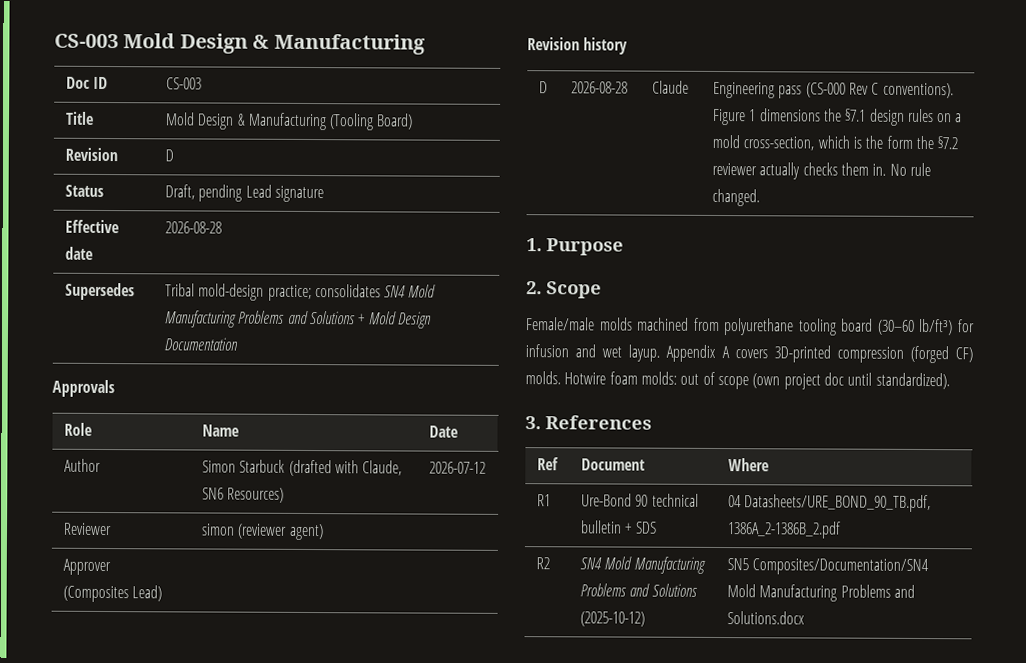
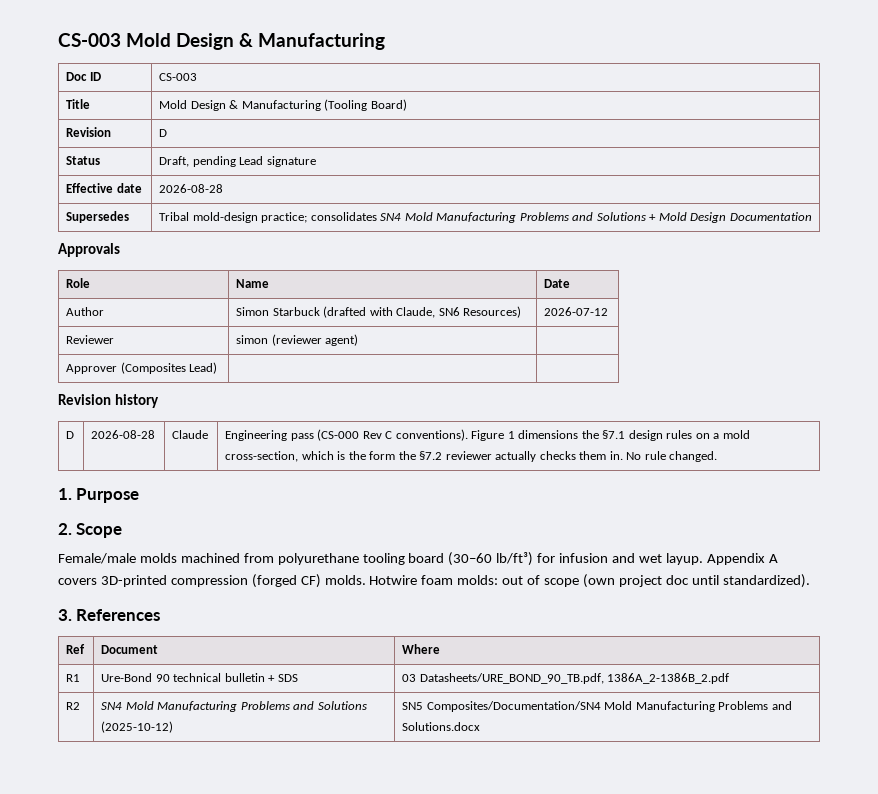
[727,495,742,508] 04 -> [402,674,417,682] 03

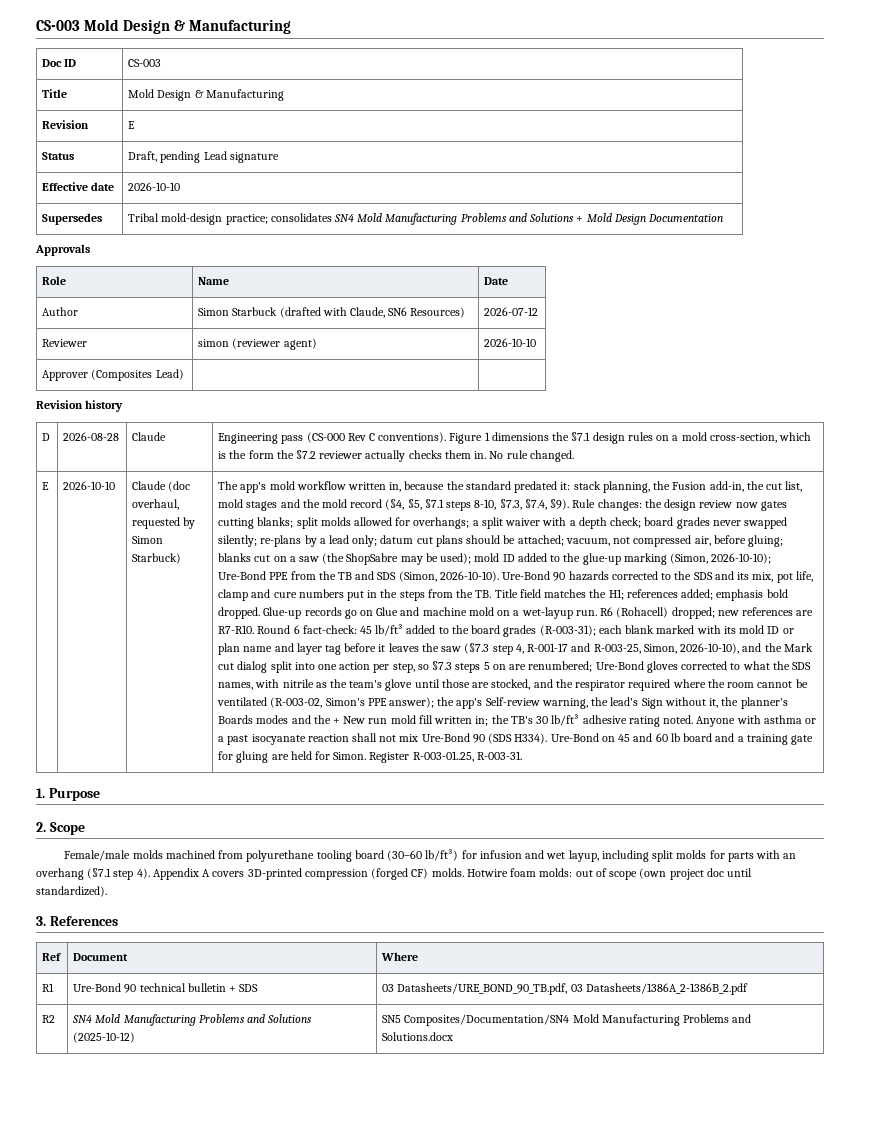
[324,99,407,111] (Tooling Board) -> (284, 95) none
[159,129,168,137] D -> [128,121,136,129] E
[159,184,224,193] 2026-08-28 -> [128,182,181,191] 2026-10-10
(359, 340) none -> [484,338,537,347] 2026-10-10
(718, 456) none -> [42,482,50,490] [63,481,116,490] [132,481,191,492] [132,499,180,510] [132,517,196,529] [132,536,164,544] [132,553,182,564] [218,481,803,493] [218,499,787,511] [218,517,788,529] [218,535,784,547] [218,553,772,565] [218,571,813,583] [218,589,788,601] [218,607,814,619] [218,624,794,637] [218,643,813,655] [218,661,812,673] [218,679,808,691] [217,697,788,709] [218,714,817,727] [218,733,814,745] [218,751,522,763] // E | 2026-10-10 | Claude (doc overhaul, requested by Simon Starbuck) | The app's mold workflow written in, because the standard predated it: stack planning, the Fusion add-in, the cut list, mold stages and the mold record (§4, §5, §7.1 steps 8-10, §7.3, §7.4, §9). Rule changes: the design review now gates cutting blanks; split molds allowed for overhangs; a split waiver with a depth check; board grades never swapped silently; re-plans by a lead only; datum cut plans should be attached; vacuum, not compressed air, before gluing; blanks cut on a saw (the ShopSabre may be used); mold ID added to the glue-up marking (Simon, 2026-10-10); Ure-Bond PPE from the TB and SDS (Simon, 2026-10-10). Ure-Bond 90 hazards corrected to the SDS and its mix, pot life, clamp and cure numbers put in the steps from the TB. Title field matches the H1; references added; emphasis bold dropped. Glue-up records go on Glue and machine mold on a wet-layup run. R6 (Rohacell) dropped; new references are R7-R10. Round 6 fact-check: 45 lb/ft³ added to the board grades (R-003-31); each blank marked with its mold ID or plan name and layer tag before it leaves the saw (§7.3 step 4, R-001-17 and R-003-25, Simon, 2026-10-10), and the Mark cut dialog split into one action per step, so §7.3 steps 5 on are renumbered; Ure-Bond gloves corrected to what the SDS names, with nitrile as the team's glove until those are stocked, and the respirator required where the room cannot be ventilated (R-003-02, Simon's PPE answer); the app's Self-review warning, the lead's Sign without it, the planner's Boards modes and the + New run mold fill written in; the TB's 30 lb/ft³ adhesive rating noted. Anyone with asthma or a past isocyanate reaction shall not mix Ure-Bond 90 (SDS H334). Ure-Bond on 45 and 60 lb board and a training gate for gluing are held for Simon. Register R-003-01..25, R-003-31.
[665,553,703,565] layup. -> [568,850,797,862] [36,868,150,880] layup, including split molds for parts with an overhang (§7.1 step 4).
[607,673,730,684] 1386A_2-1386B_2.pdf -> [570,983,748,995] 03 Datasheets/1386A_2-1386B_2.pdf

